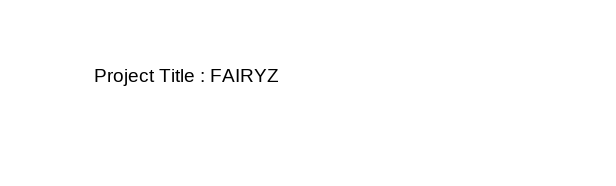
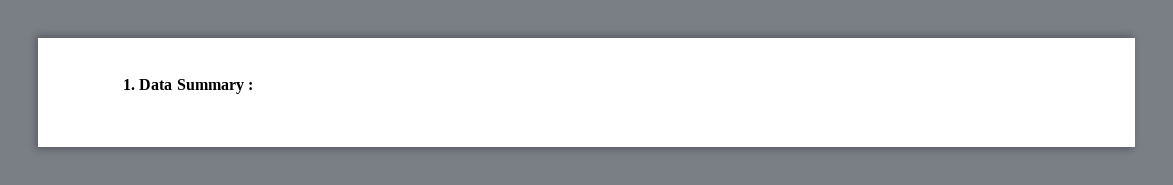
[94,69,280,86] Project Title : FAIRYZ -> [123,79,253,94] 1. Data Summary :

